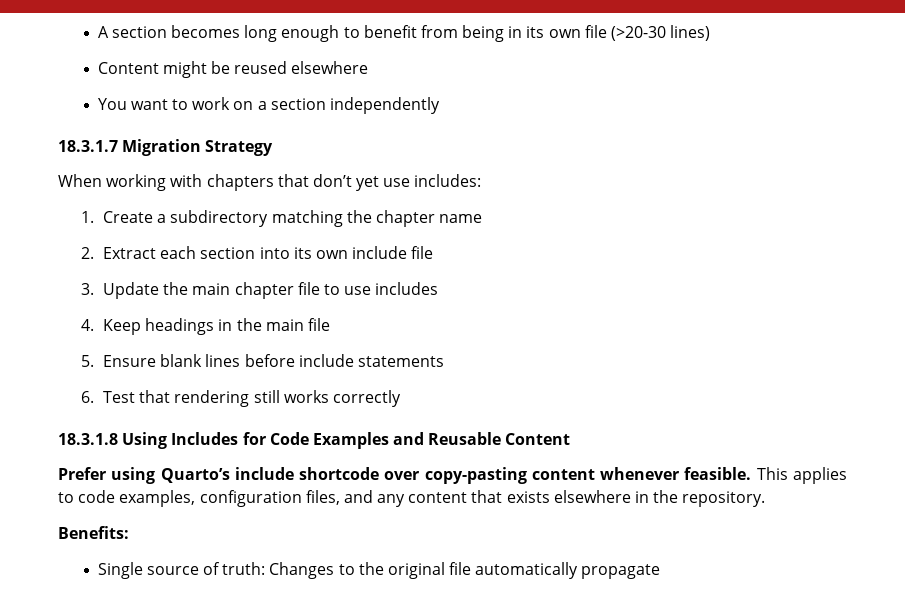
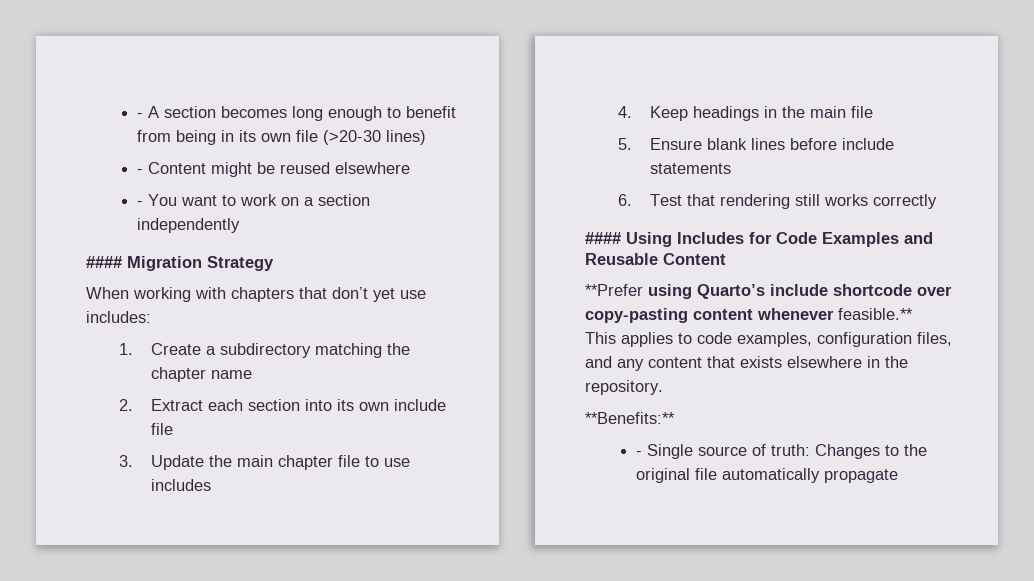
(97, 32) none -> [136,113,143,118] -
(711, 33) none -> [136,169,143,174] -
(369, 67) none -> [136,201,143,206] -
[58,140,118,152] 18.3.1.7 -> [86,256,122,268] ####
[58,433,118,445] 18.3.1.8 -> [585,232,621,244] ####
[58,467,106,480] Prefer -> [585,284,643,296] **Prefer
[684,467,752,480] feasible. -> [838,308,913,320] feasible.** //
[58,526,129,539] Benefits: // -> [585,412,675,424] [635,451,642,456] **Benefits:** // -

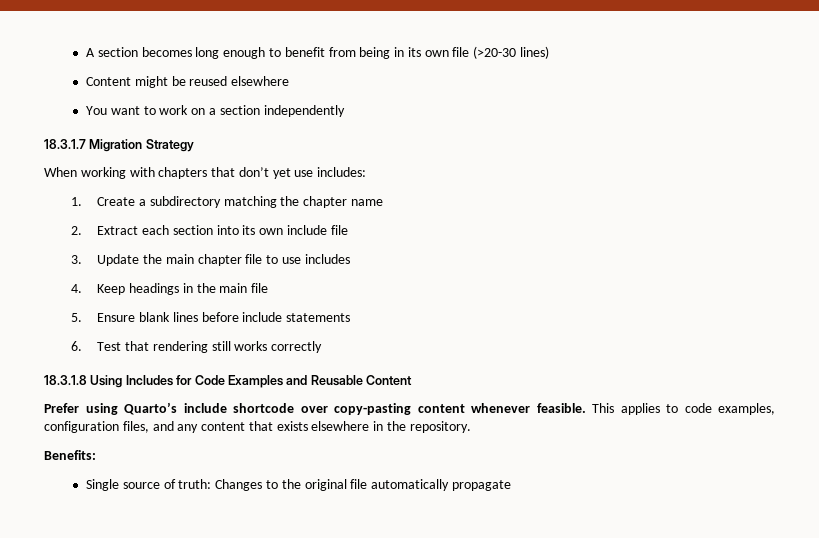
[136,113,143,118] - -> (86, 52) none
[136,169,143,174] - -> (549, 52) none
[136,201,143,206] - -> (290, 81) none
[86,256,122,268] #### -> [44,139,86,149] 18.3.1.7
[585,232,621,244] #### -> [44,375,87,385] 18.3.1.8
[585,284,643,296] **Prefer -> [44,403,79,413] Prefer
[838,308,913,320] feasible.** // -> [536,403,586,413] feasible.
[585,412,675,424] [635,451,642,456] **Benefits:** // - -> [44,450,96,460] Benefits: //

